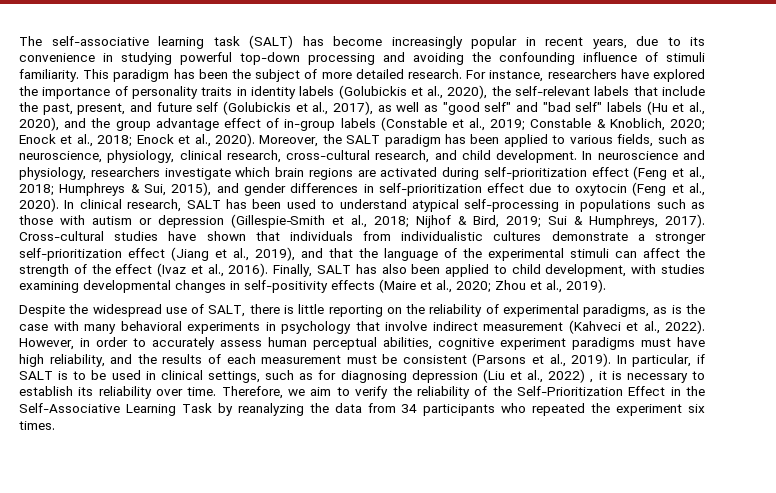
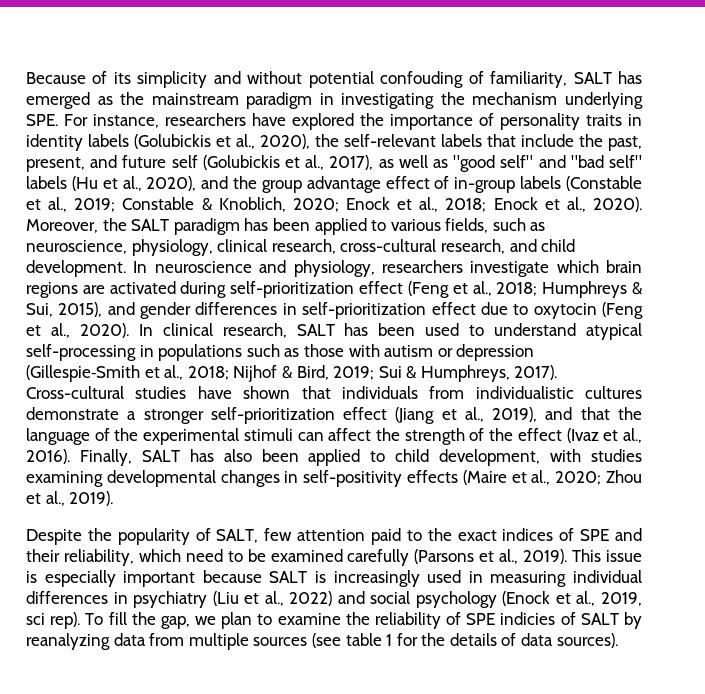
[19,35,705,49] [19,52,705,65] [19,69,462,82] The self-associative learning task (SALT) has become increasingly popular in recent years, due to its convenience in studying powerful top-down processing and avoiding the confounding influence of stimuli familiarity. This paradigm has been the subject of more detailed research. -> [26,71,642,88] [26,92,643,109] [26,114,58,126] Because of its simplicity and without potential confouding of familiarity, SALT has emerged as the mainstream paradigm in investigating the mechanism underlying SPE.
[92,304,706,317] [19,320,705,334] [19,337,705,350] [19,353,706,367] [19,369,705,383] [19,386,706,399] [19,403,212,416] widespread use of SALT, there is little reporting on the reliability of experimental paradigms, as is the case with many behavioral experiments in psychology that involve indirect measurement (Kahveci et al., 2022). However, in order to accurately assess human perceptual abilities, cognitive experiment paradigms must have high reliability, and the results of each measurement must be consistent (Parsons et al., 2019). In particular, if SALT is to be used in clinical settings, such as for diagnosing depression (Liu et al., 2022) , it is necessary to establish its reliability over time. Therefore, we aim to verify the reliability of the Self-Prioritization Effect in the Self-Associative Learning Task -> [117,528,643,545] [26,549,642,566] [26,570,642,587] [26,591,643,608] [26,612,619,629] popularity of SALT, few attention paid to the exact indices of SPE and their reliability, which need to be examined carefully (Parsons et al., 2019). This issue is especially important because SALT is increasingly used in measuring individual differences in psychiatry (Liu et al., 2022) and social psychology (Enock et al., 2019, sci rep). To fill the gap, we plan to examine the reliability of SPE indicies of SALT
[309,403,329,413] the -> (110, 641) none
[401,403,706,416] [19,421,55,430] 34 participants who repeated the experiment six times. -> [188,633,618,650] multiple sources (see table 1 for the details of data sources).

